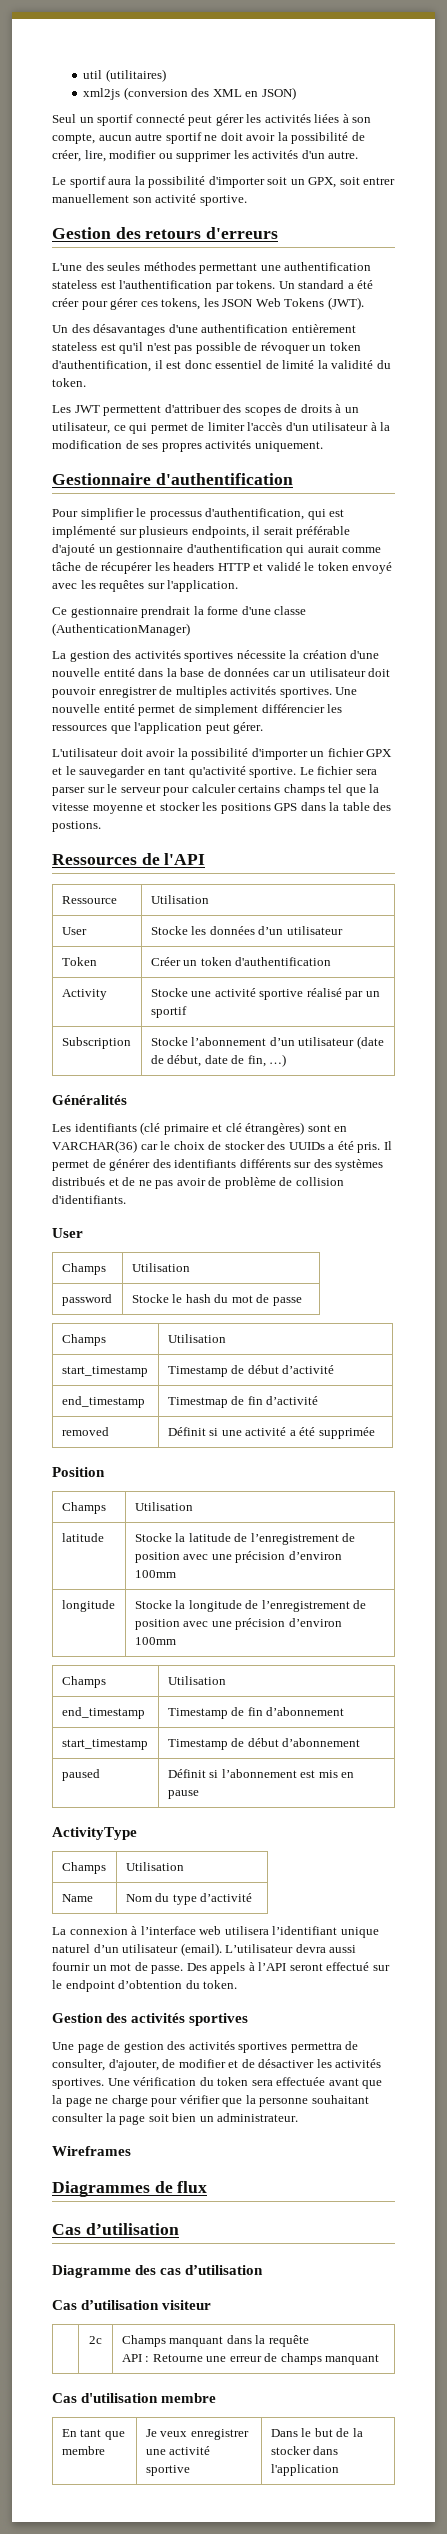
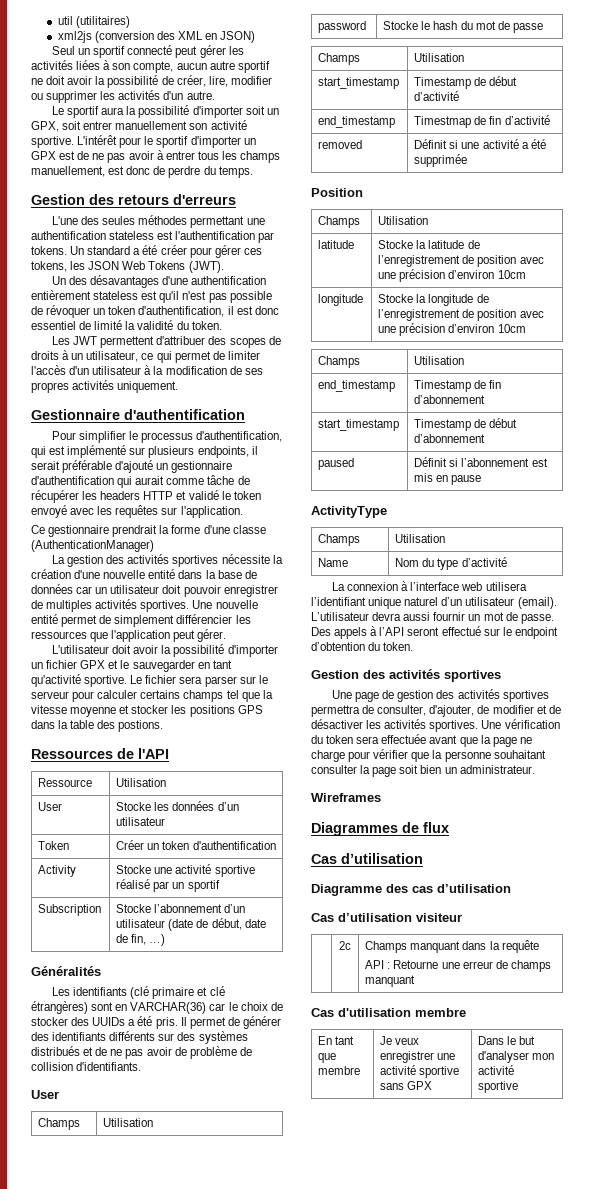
(247, 200) none -> [77,135,256,148] [31,150,281,163] [31,166,253,178] L'intérêt pour le sportif d'importer un GPX est de ne pas avoir à entrer tous les champs manuellement, est donc de perdre du temps.
[134,1570,176,1578] 100mm -> [497,270,526,279] 10cm
[134,1637,176,1645] 100mm -> [497,324,526,333] 10cm
(190, 2470) none -> [380,1081,433,1090] sans GPX
[336,2428,363,2437] [270,2446,339,2455] [270,2464,339,2476] de la stocker dans l'application -> [478,1051,555,1063] [478,1065,515,1075] [478,1081,519,1093] d'analyser mon activité sportive

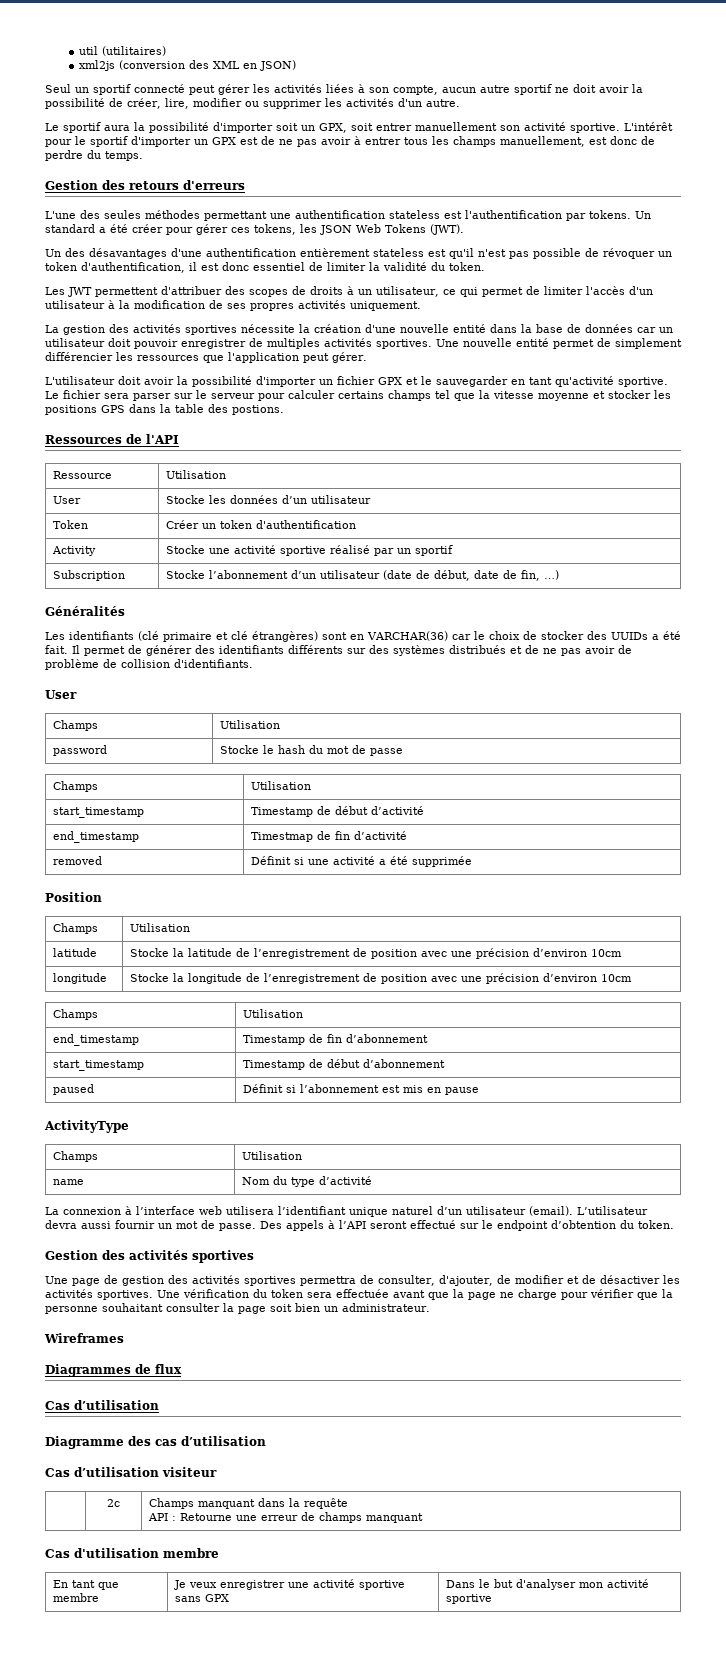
[94,320,123,330] limité -> [327,262,366,271] limiter
[31,409,245,420] [52,431,283,443] [31,445,258,458] [31,460,233,473] [31,475,250,488] [31,490,261,503] [31,505,243,518] [31,525,266,537] [31,540,154,552] // Gestionnaire d'authentification // Pour simplifier le processus d'authentification, qui est implémenté sur plusieurs endpoints, il serait préférable d'ajouté un gestionnaire d'authentification qui aurait comme tâche de récupérer les headers HTTP et validé le token envoyé avec les requêtes sur l'application. // Ce gestionnaire prendrait la forme d'une classe (AuthenticationManager) -> (421, 306) none
[155,1017,178,1029] pris. -> [45,645,68,654] fait.
[318,558,349,567] Name -> [53,1179,85,1185] name

